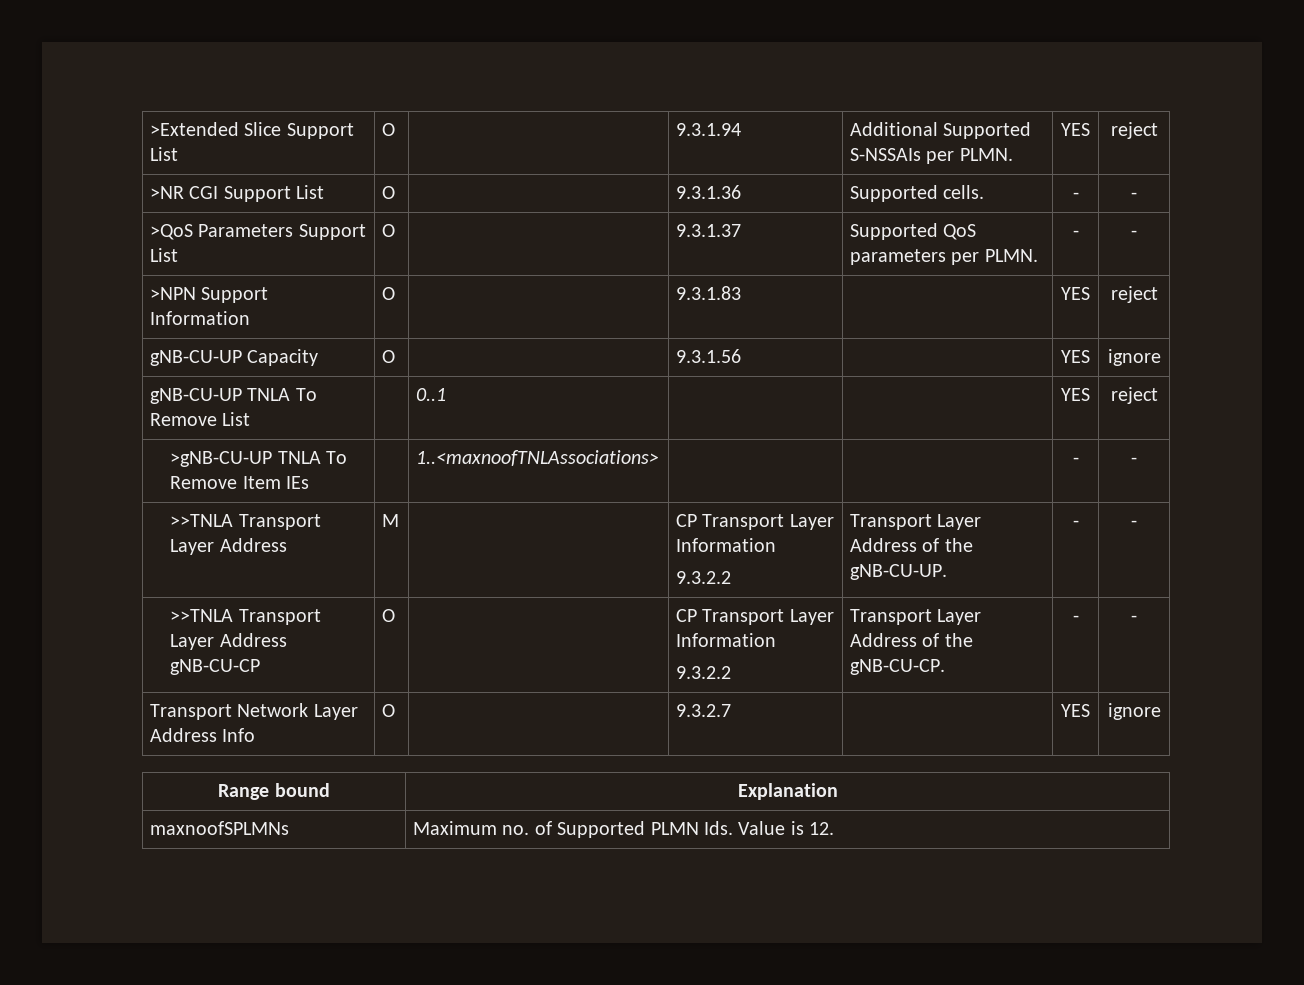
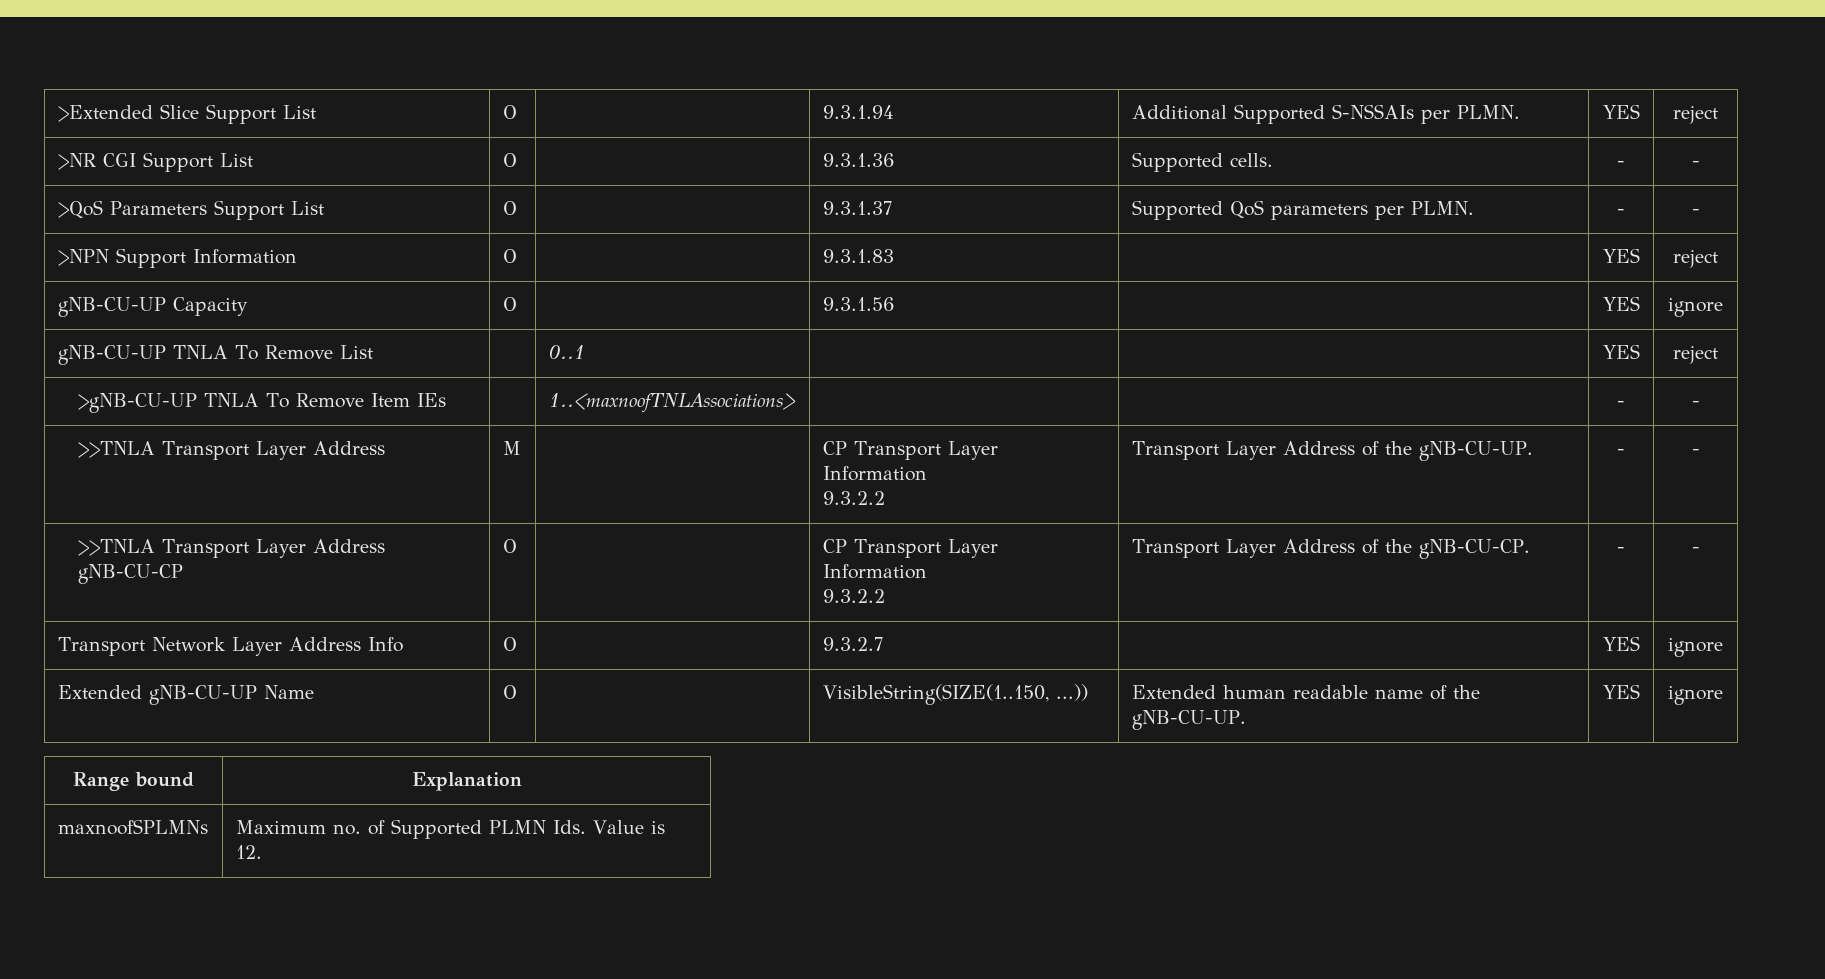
(1161, 711) none -> [57,685,314,705] [502,685,517,699] [822,684,1088,705] [1131,685,1480,700] [1131,710,1246,730] [1602,684,1640,699] [1668,686,1723,705] // Extended gNB-CU-UP Name | O | | VisibleString(SIZE(1..150, ...)) | Extended human readable name of the gNB-CU-UP. | YES | ignore

